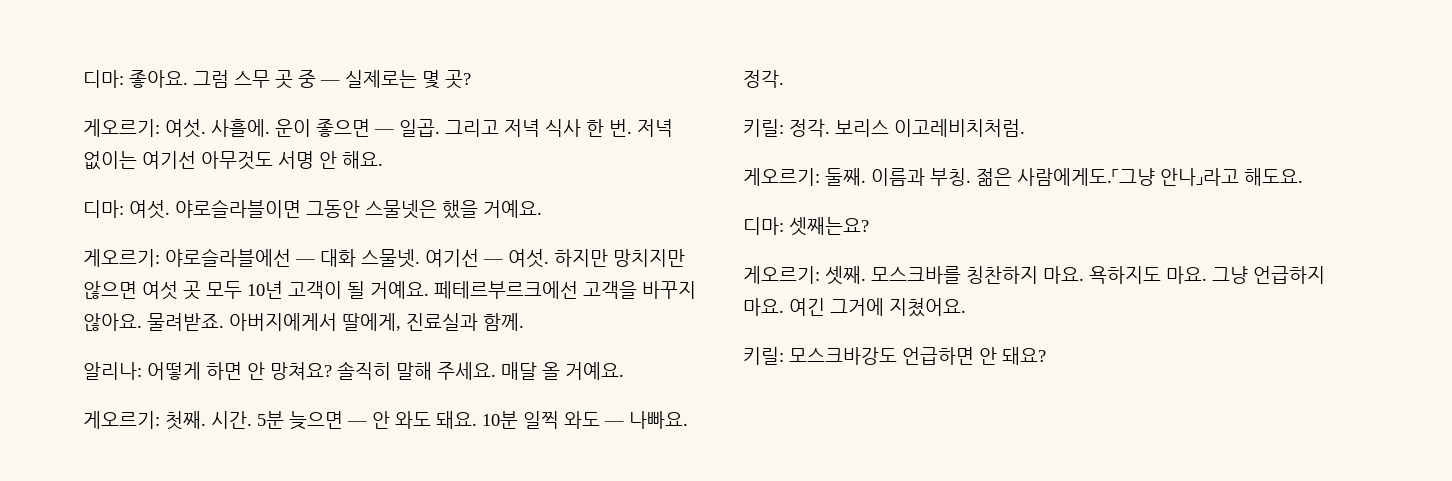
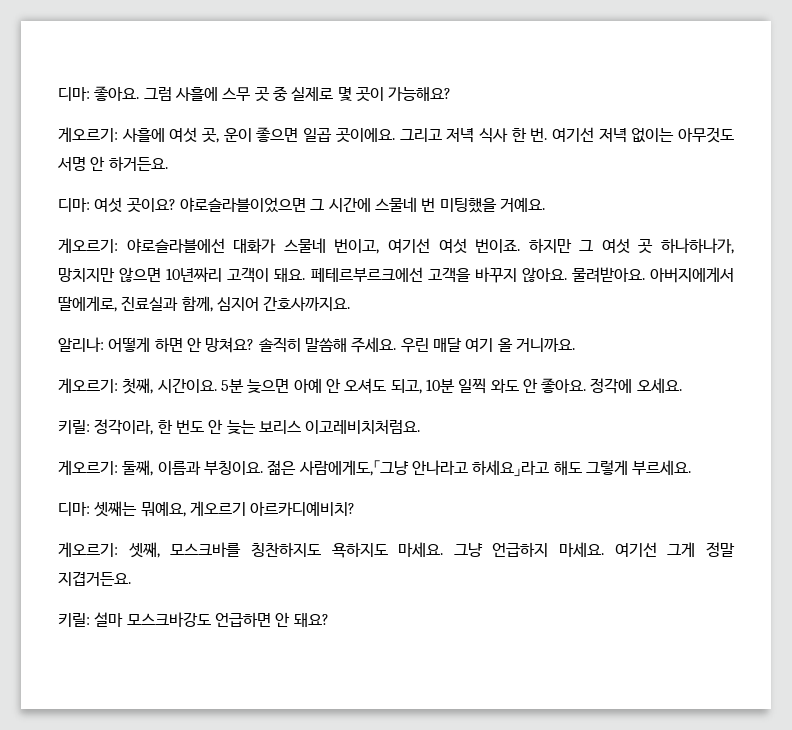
(229, 79) none -> [174,87,218,101] 사흘에
[320,70,471,89] [83,119,440,138] — 실제로는 몇 곳? // 게오르기: 여섯. 사흘에. 운이 좋으면 — 일곱. -> [291,87,452,102] [58,127,395,143] 실제로 몇 곳이 가능해요? // 게오르기: 사흘에 여섯 곳, 운이 좋으면 일곱 곳이에요.
(632, 128) none -> [551,127,594,142] 여기선
[142,151,196,169] 여기선 -> (675, 135) none
[342,151,383,169] [83,199,542,219] [83,248,685,268] [83,281,696,300] [83,313,524,331] 해요. // 디마: 여섯. 야로슬라블이면 그동안 스물넷은 했을 거예요. // 게오르기: 야로슬라블에선 — 대화 스물넷. 여기선 — 여섯. 하지만 망치지만 않으면 여섯 곳 모두 10년 고객이 될 거예요. 페테르부르크에선 고객을 바꾸지 않아요. 물려받죠. 아버지에게서 딸에게, 진료실과 함께. -> [108,156,168,171] [58,197,545,213] [58,238,734,254] [58,267,735,283] [58,296,351,312] 하거든요. // 디마: 여섯 곳이요? 야로슬라블이었으면 그 시간에 스물네 번 미팅했을 거예요. // 게오르기: 야로슬라블에선 대화가 스물네 번이고, 여기선 여섯 번이죠. 하지만 그 여섯 곳 하나하나가, 망치지만 않으면 10년짜리 고객이 돼요. 페테르부르크에선 고객을 바꾸지 않아요. 물려받아요. 아버지에게서 딸에게로, 진료실과 함께, 심지어 간호사까지요.
[396,362,624,380] [83,411,688,430] [743,70,784,88] [743,119,1025,137] [743,168,1303,186] [743,217,869,236] [743,266,1325,285] [743,298,966,317] [743,347,784,365] 말해 주세요. 매달 올 거예요. // 게오르기: 첫째. 시간. 5분 늦으면 — 안 와도 돼요. 10분 일찍 와도 — 나빠요. 정각. // 키릴: 정각. 보리스 이고레비치처럼. // 게오르기: 둘째. 이름과 부칭. 젊은 사람에게도.「그냥 안나」라고 해도요. // 디마: 셋째는요? // 게오르기: 셋째. 모스크바를 칭찬하지 마요. 욕하지도 마요. 그냥 언급하지 마요. 여긴 그거에 지쳤어요. // 키릴: -> [304,337,575,353] [58,378,682,394] [58,419,421,435] [58,460,692,477] [58,501,356,517] [58,542,735,558] [58,571,131,586] [58,612,124,627] 말씀해 주세요. 우린 매달 여기 올 거니까요. // 게오르기: 첫째, 시간이요. 5분 늦으면 아예 안 오셔도 되고, 10분 일찍 와도 안 좋아요. 정각에 오세요. // 키릴: 정각이라, 한 번도 안 늦는 보리스 이고레비치처럼요. // 게오르기: 둘째, 이름과 부칭이요. 젊은 사람에게도,「그냥 안나라고 하세요」라고 해도 그렇게 부르세요. // 디마: 셋째는 뭐예요, 게오르기 아르카디예비치? // 게오르기: 셋째, 모스크바를 칭찬하지도 욕하지도 마세요. 그냥 언급하지 마세요. 여기선 그게 정말 지겹거든요. // 키릴: 설마

